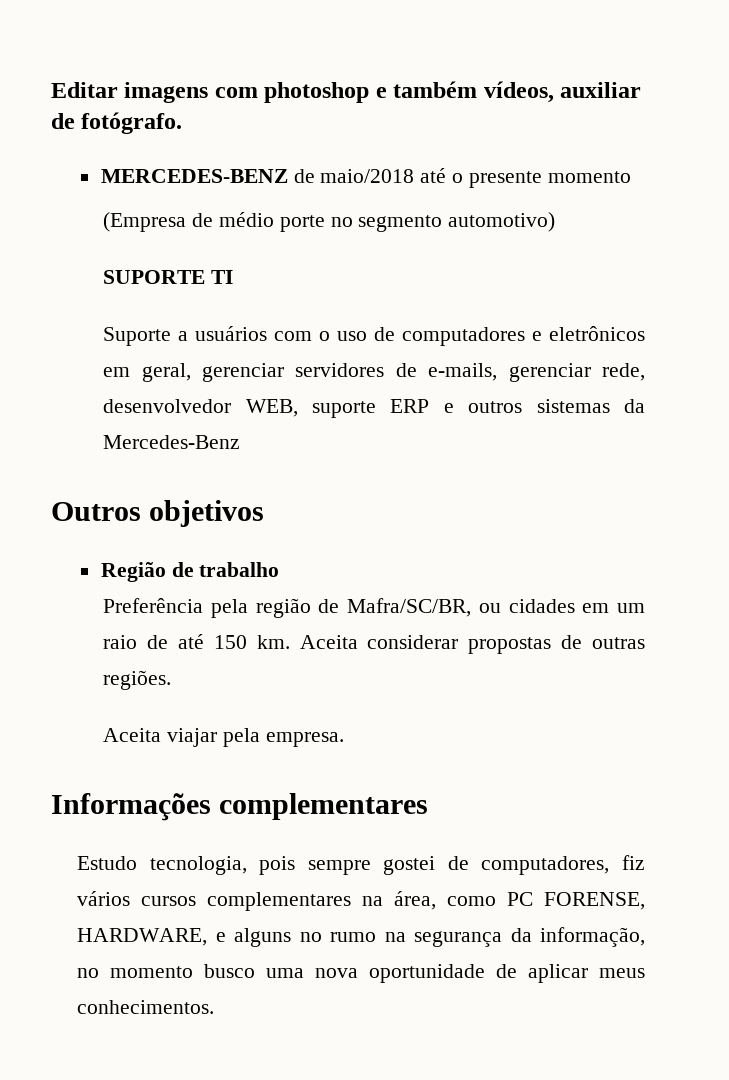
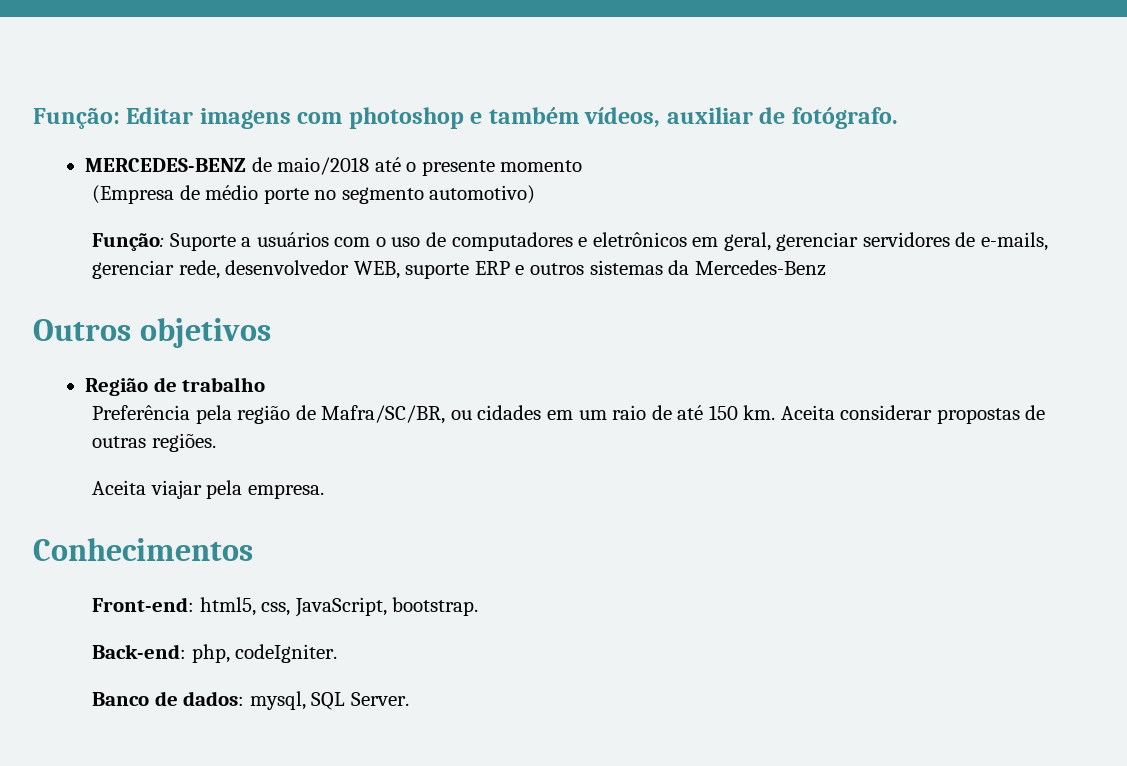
(51, 90) none -> [33,107,120,129] Função:
[103,270,234,284] SUPORTE TI // -> [92,233,165,251] Função:
[51,793,429,821] [77,855,645,875] [77,891,645,911] [77,927,645,947] [77,964,645,983] [77,1000,215,1014] Informações complementares // Estudo tecnologia, pois sempre gostei de computadores, fiz vários cursos complementares na área, como PC FORENSE, HARDWARE, e alguns no rumo na segurança da informação, no momento busco uma nova oportunidade de aplicar meus conhecimentos. -> [33,538,253,561] [92,597,479,617] [92,644,338,663] [92,691,409,710] Conhecimentos // Front-end: html5, css, JavaScript, bootstrap. // Back-end: php, codeIgniter. // Banco de dados: mysql, SQL Server.

